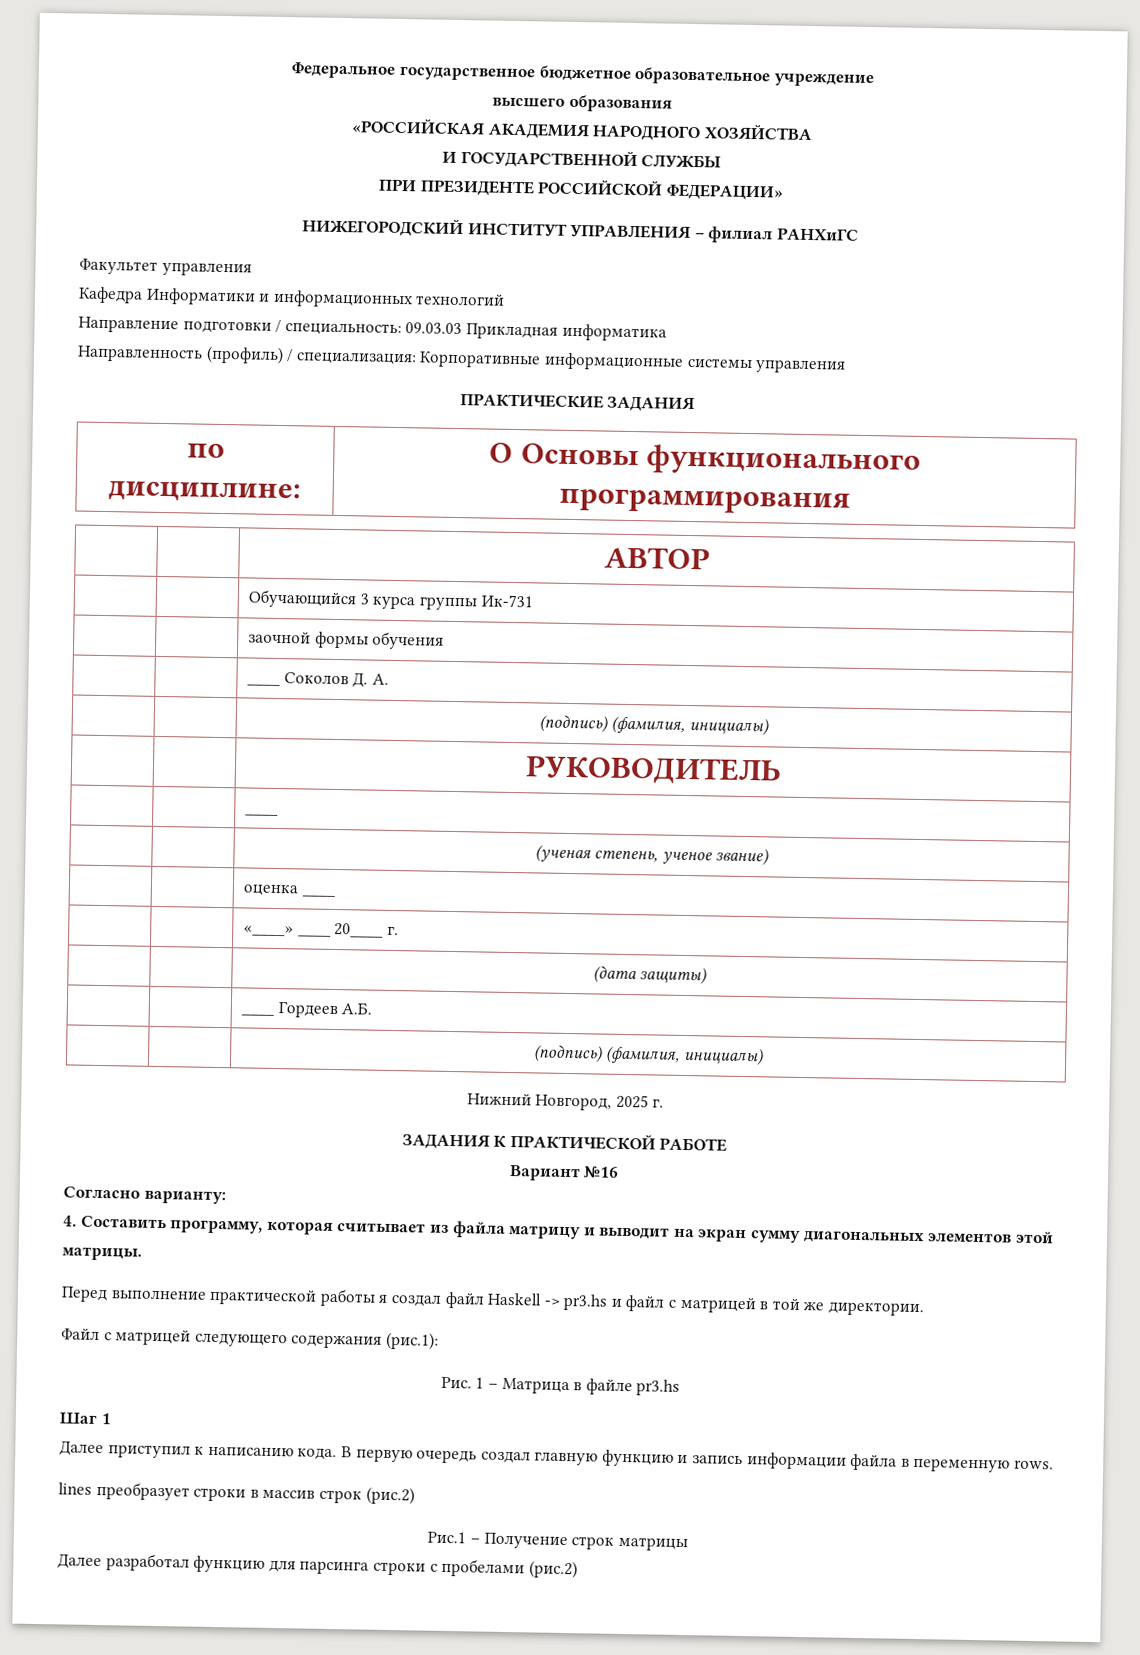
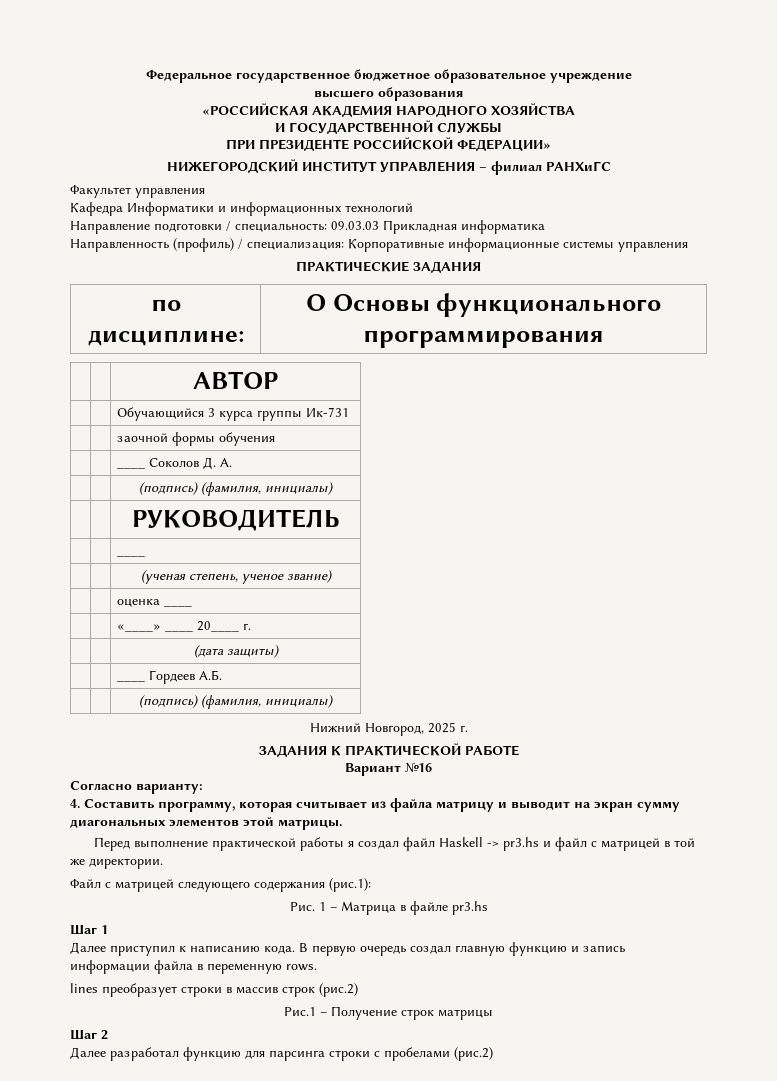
(688, 1544) none -> [70,1030,108,1040] // Шаг 2

